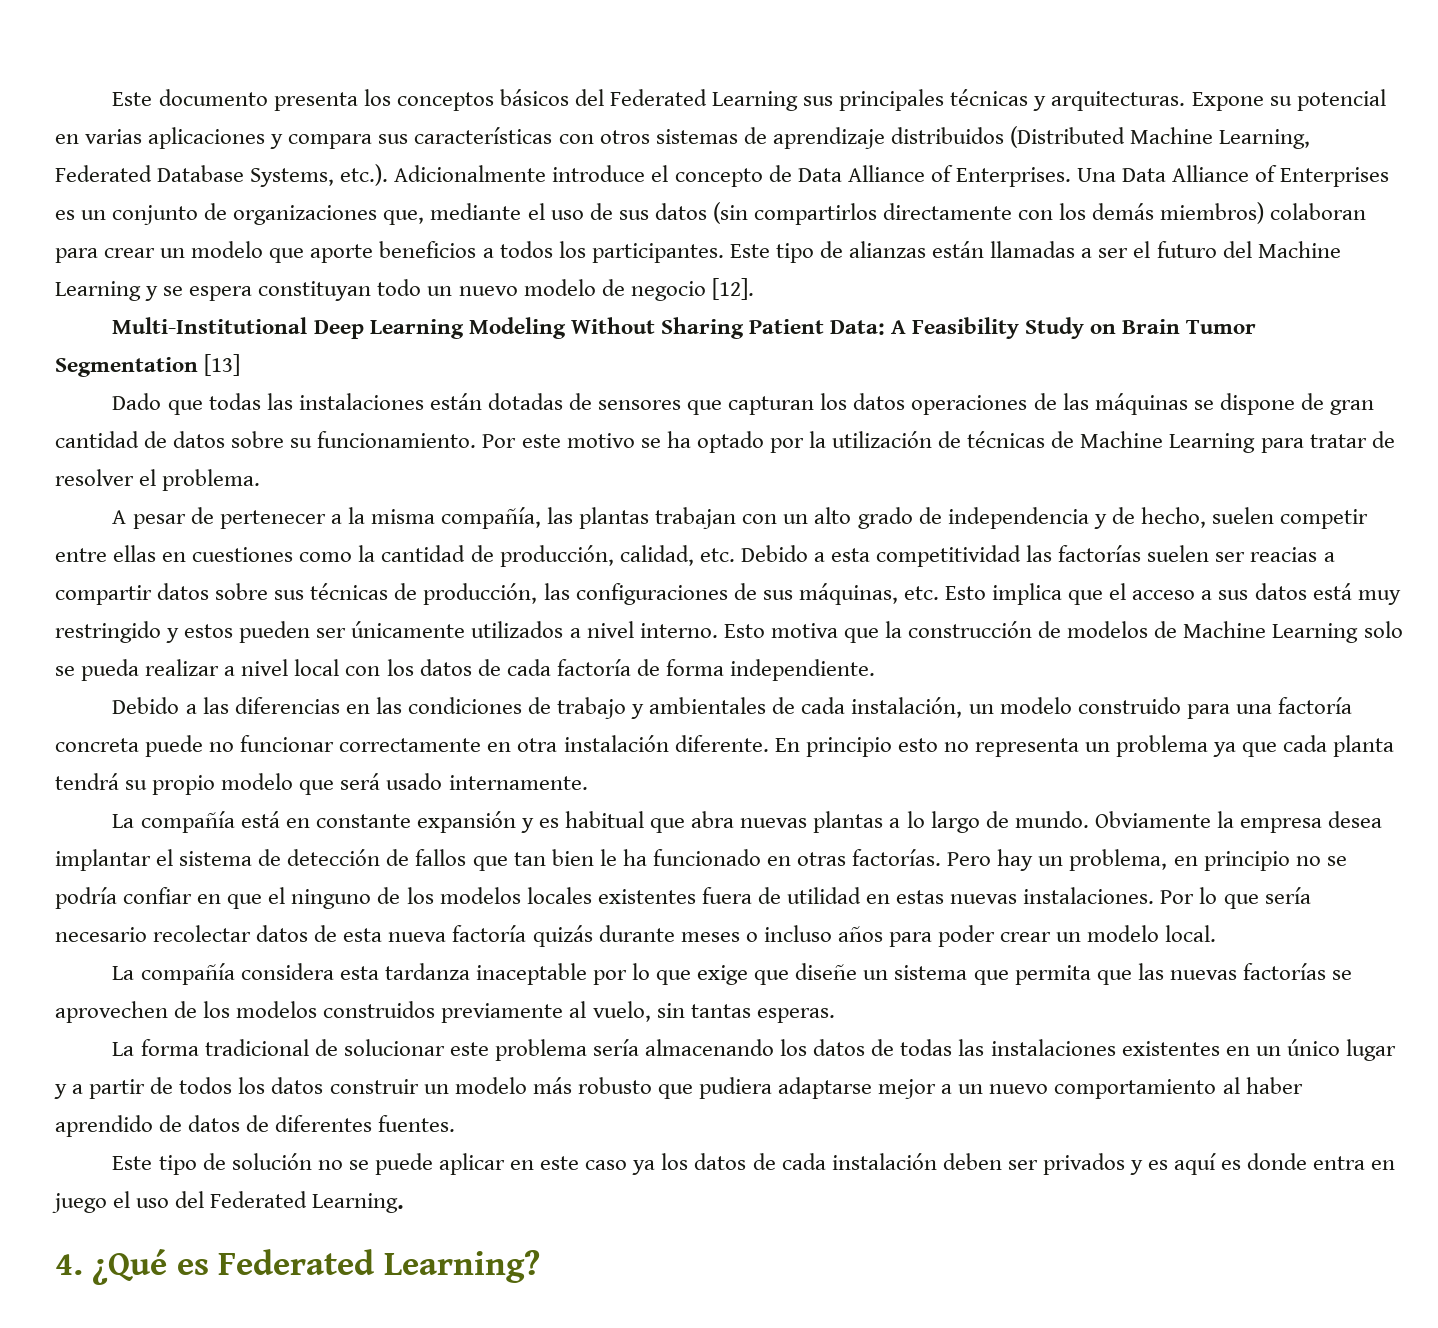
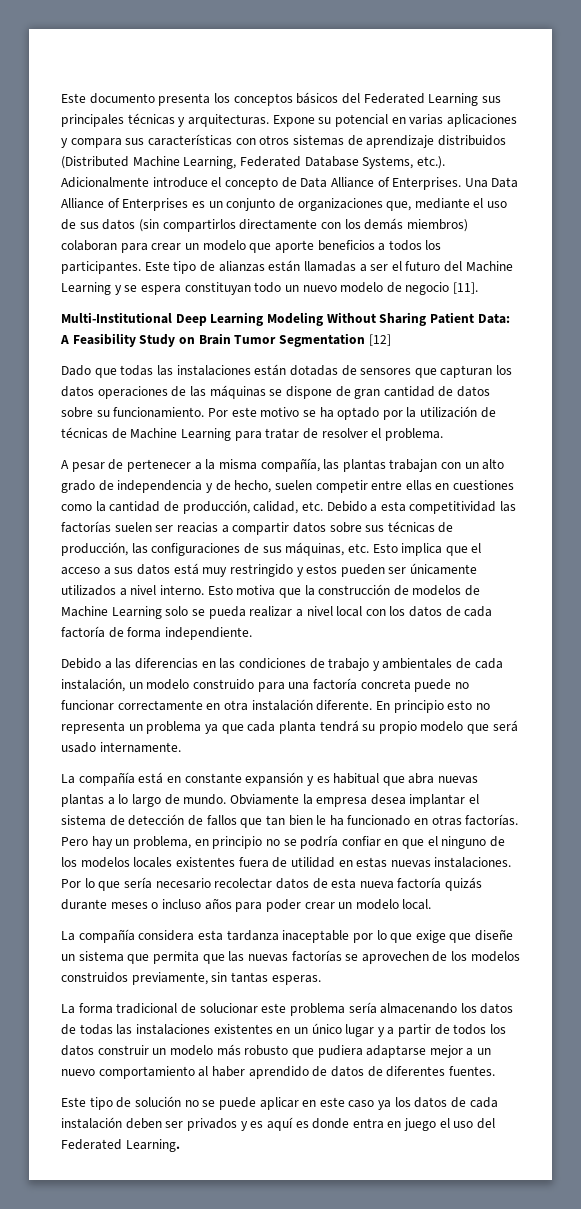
[711,278,754,300] [12]. -> [453,282,479,294] [11].
[204,354,241,376] [13] -> [368,334,391,346] [12]
[441,1001,651,1023] previamente al vuelo, -> [131,972,208,985] previamente,
[55,1249,540,1285] // 4. ¿Qué es Federated Learning? -> (180, 1145) none

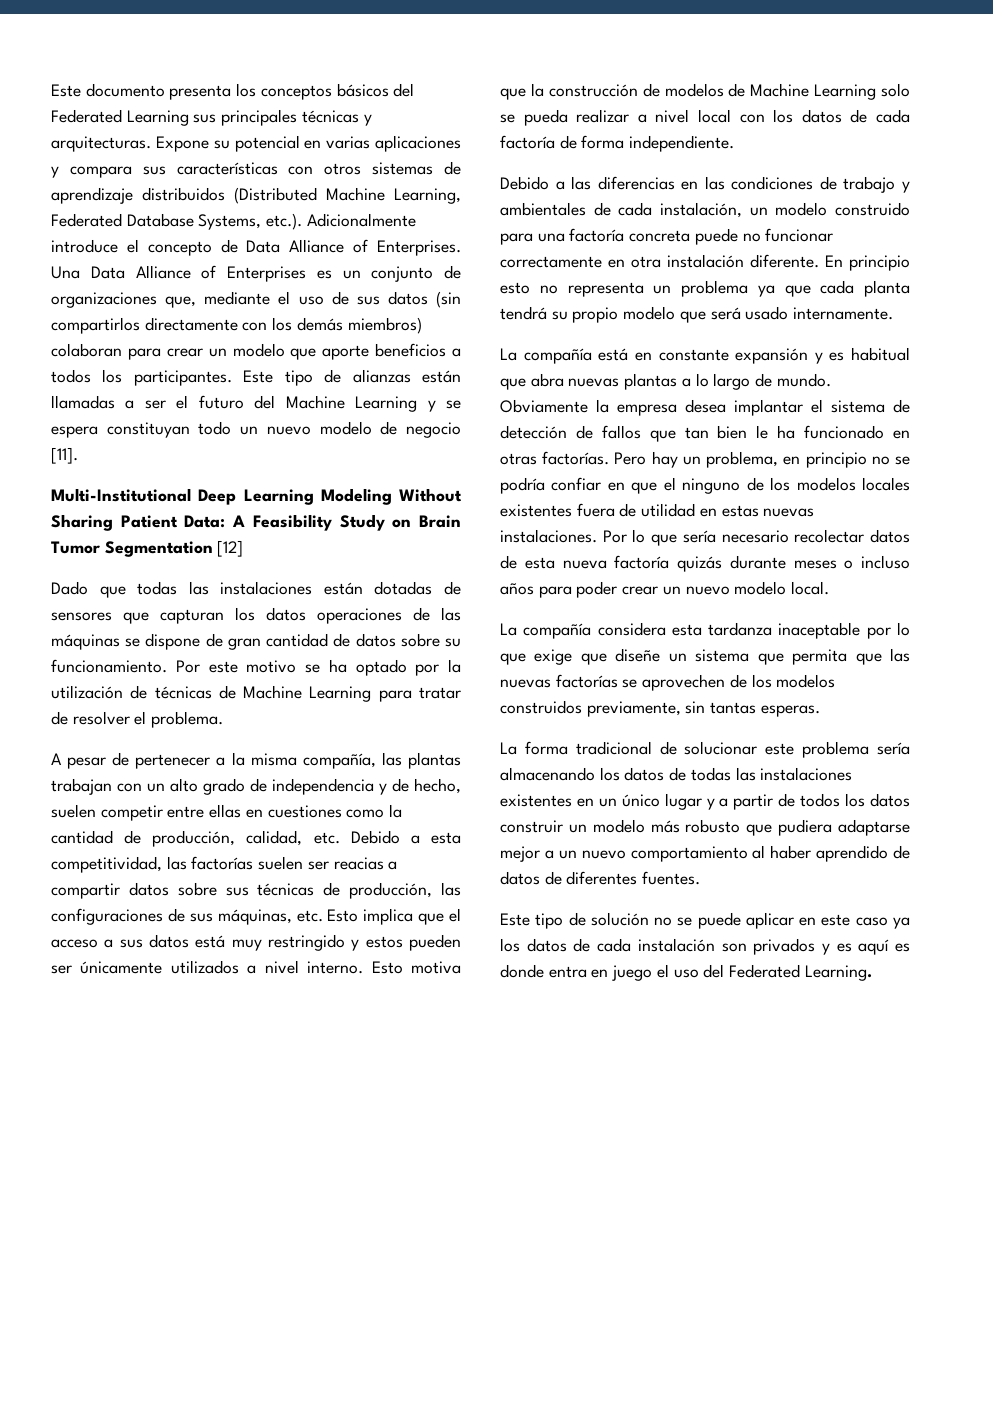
[409,501,497,514] competitividad -> [51,856,162,873] competitividad,
(353, 905) none -> [685,586,730,595] nuevo
[125,1118,184,1129] deben ser -> [721,943,747,952] son

